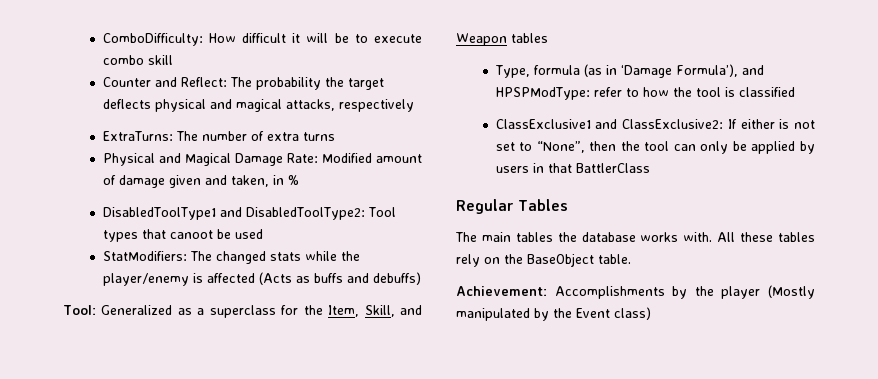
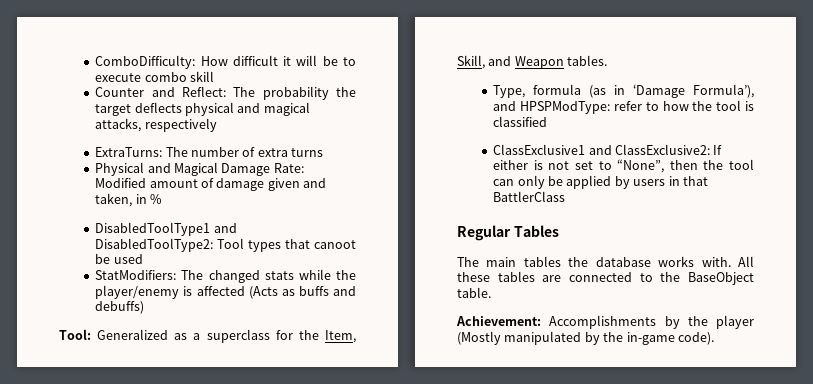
[511,33,548,43] tables -> [567,55,608,66] tables.
[456,254,500,267] rely on -> [542,272,653,282] are connected to
[576,307,651,320] Event class) -> [626,332,714,345] in-game code).

